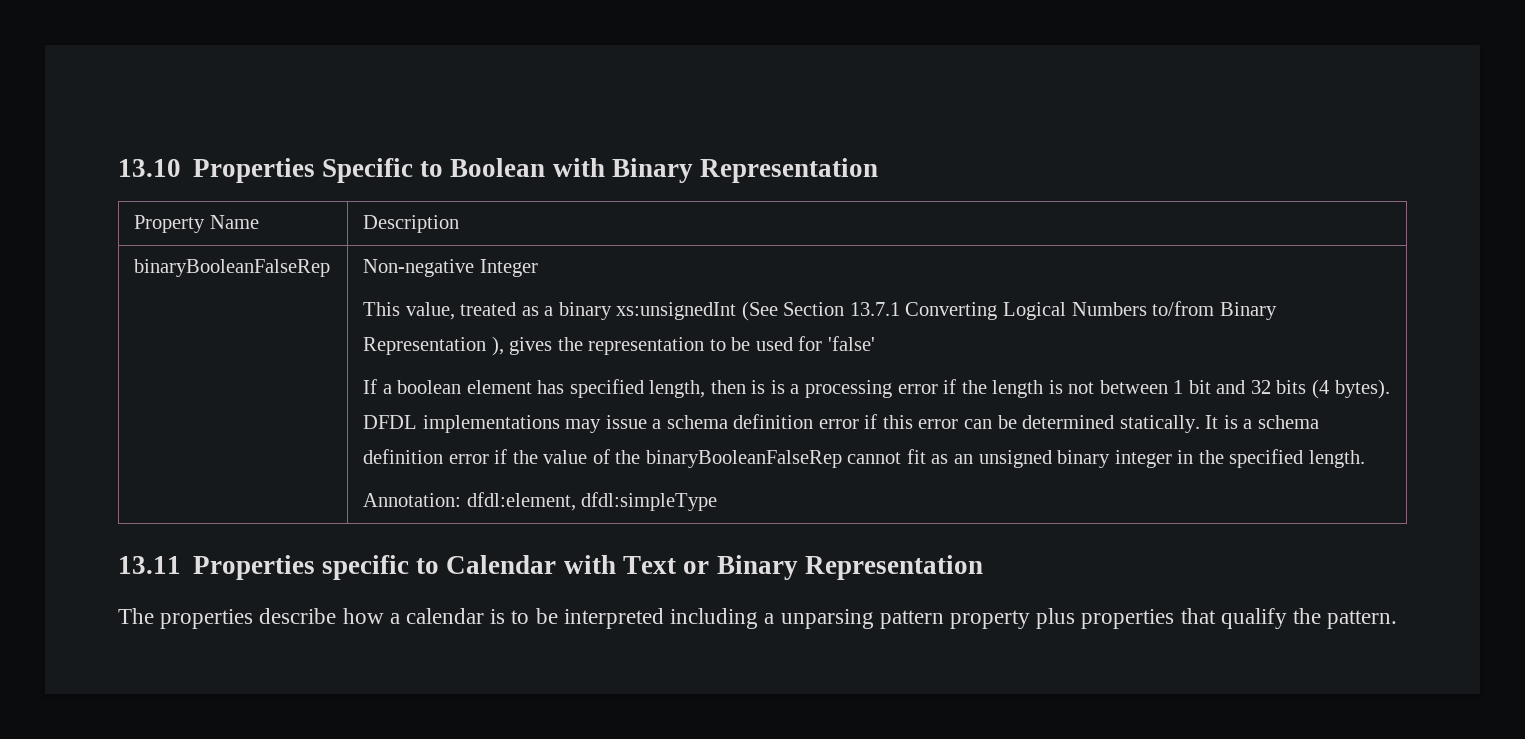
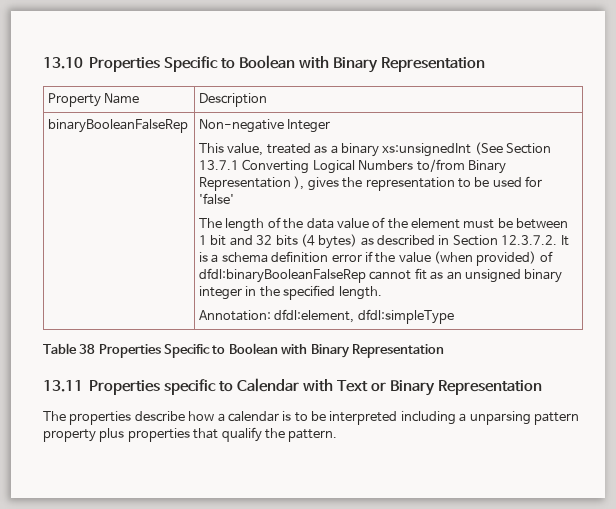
[363,379,1095,398] If a boolean element has specified length, then is is a processing error if the length is not -> [199,217,513,232] The length of the data value of the element must be
[1334,379,1390,399] [363,414,1200,433] bytes). DFDL implementations may issue a schema definition error if this error can be determined statically. -> [318,234,558,249] bytes) as described in Section 12.3.7.2.
[592,449,842,468] of the binaryBooleanFalseRep -> [434,251,553,266] [199,268,367,283] (when provided) of dfdl:binaryBooleanFalseRep
(718, 501) none -> [43,343,444,358] // Table 38 Properties Specific to Boolean with Binary Representation

